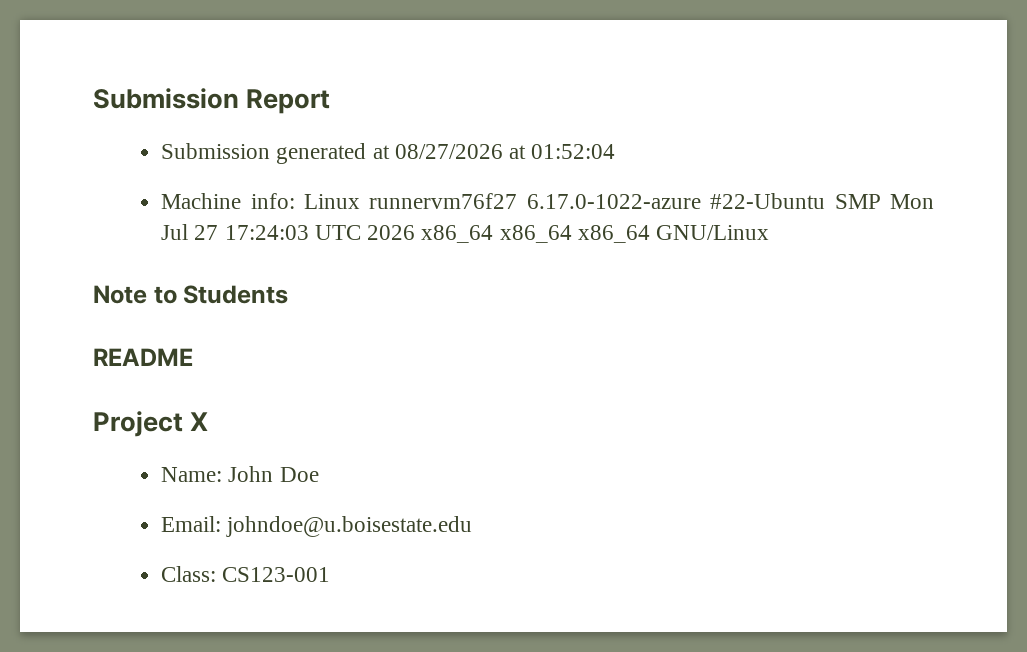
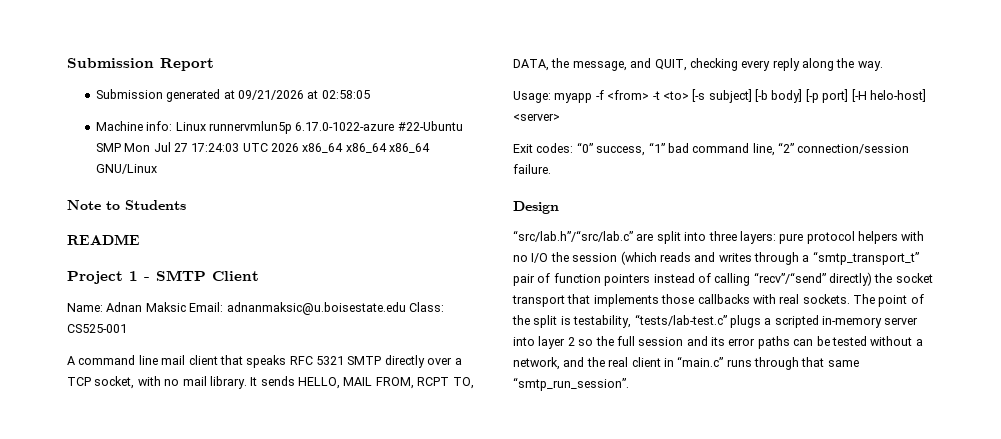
[394,144,616,159] 08/27/2026 at 01:52:04 -> [237,90,370,100] 09/21/2026 at 02:58:05
[369,193,518,209] runnervm76f27 -> [208,121,292,134] runnervmlun5p
[190,412,209,431] [161,466,319,482] [161,516,473,537] [161,566,331,582] X // Name: John Doe // Email: johndoe@u.boisestate.edu // Class: CS123-001 -> [129,270,259,281] [67,302,444,315] [67,324,127,333] [67,355,462,368] [67,376,474,389] [513,58,883,71] [513,89,926,103] [513,113,560,121] [513,142,910,156] [513,164,551,174] [513,201,559,214] [513,230,925,244] [513,251,919,265] [513,272,933,286] [512,294,924,307] [512,314,919,328] [513,336,923,349] [513,356,859,370] [513,377,629,391] 1 - SMTP Client // Name: Adnan Maksic Email: adnanmaksic@u.boisestate.edu Class: CS525-001 // A command line mail client that speaks RFC 5321 SMTP directly over a TCP socket, with no mail library. It sends HELLO, MAIL FROM, RCPT TO, DATA, the message, and QUIT, checking every reply along the way. // Usage: myapp -f <from> -t <to> [-s subject] [-b body] [-p port] [-H helo-host] <server> // Exit codes: “0” success, “1” bad command line, “2” connection/session failure. // Design // “src/lab.h”/“src/lab.c” are split into three layers: pure protocol helpers with no I/O the session (which reads and writes through a “smtp_transport_t” pair of function pointers instead of calling “recv”/“send” directly) the socket transport that implements those callbacks with real sockets. The point of the split is testability, “tests/lab-test.c” plugs a scripted in-memory server into layer 2 so the full session and its error paths can be tested without a network, and the real client in “main.c” runs through that same “smtp_run_session”.

